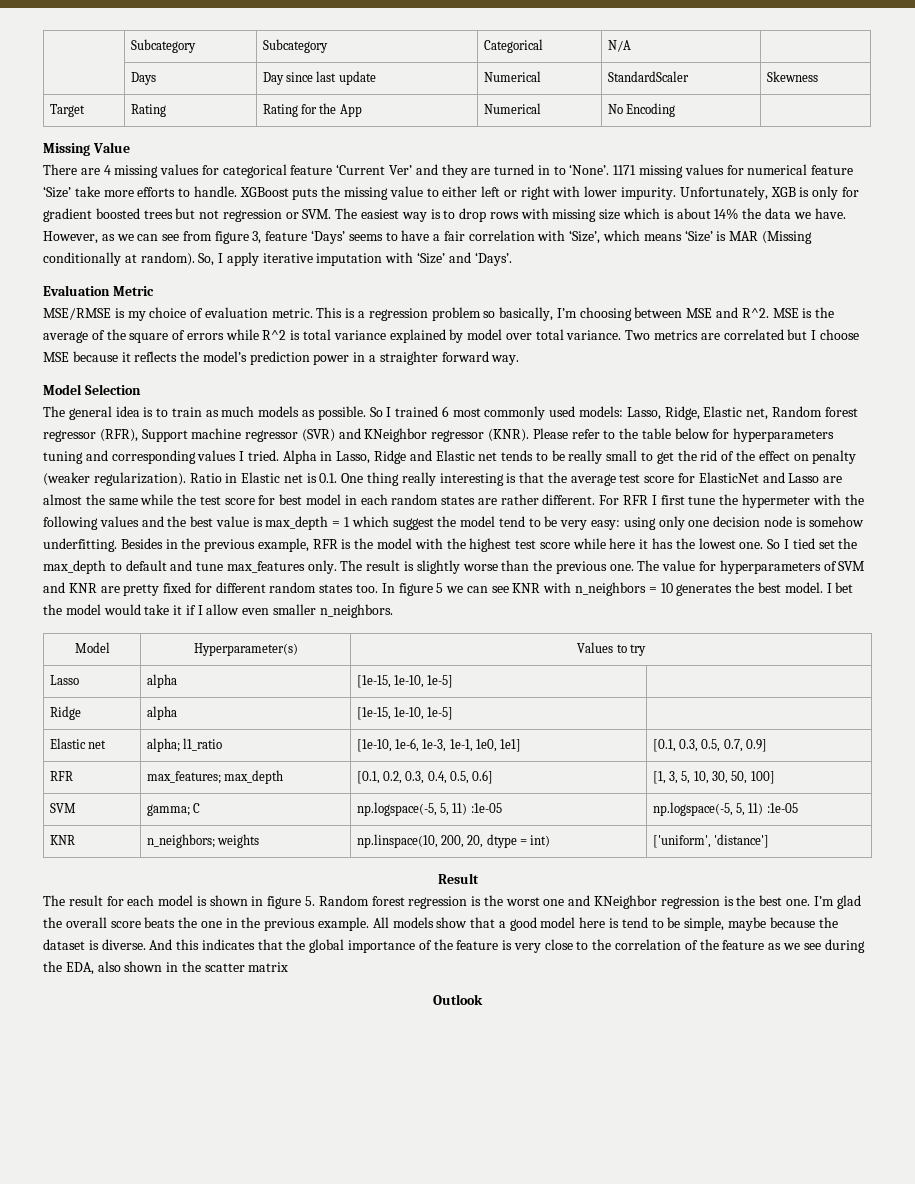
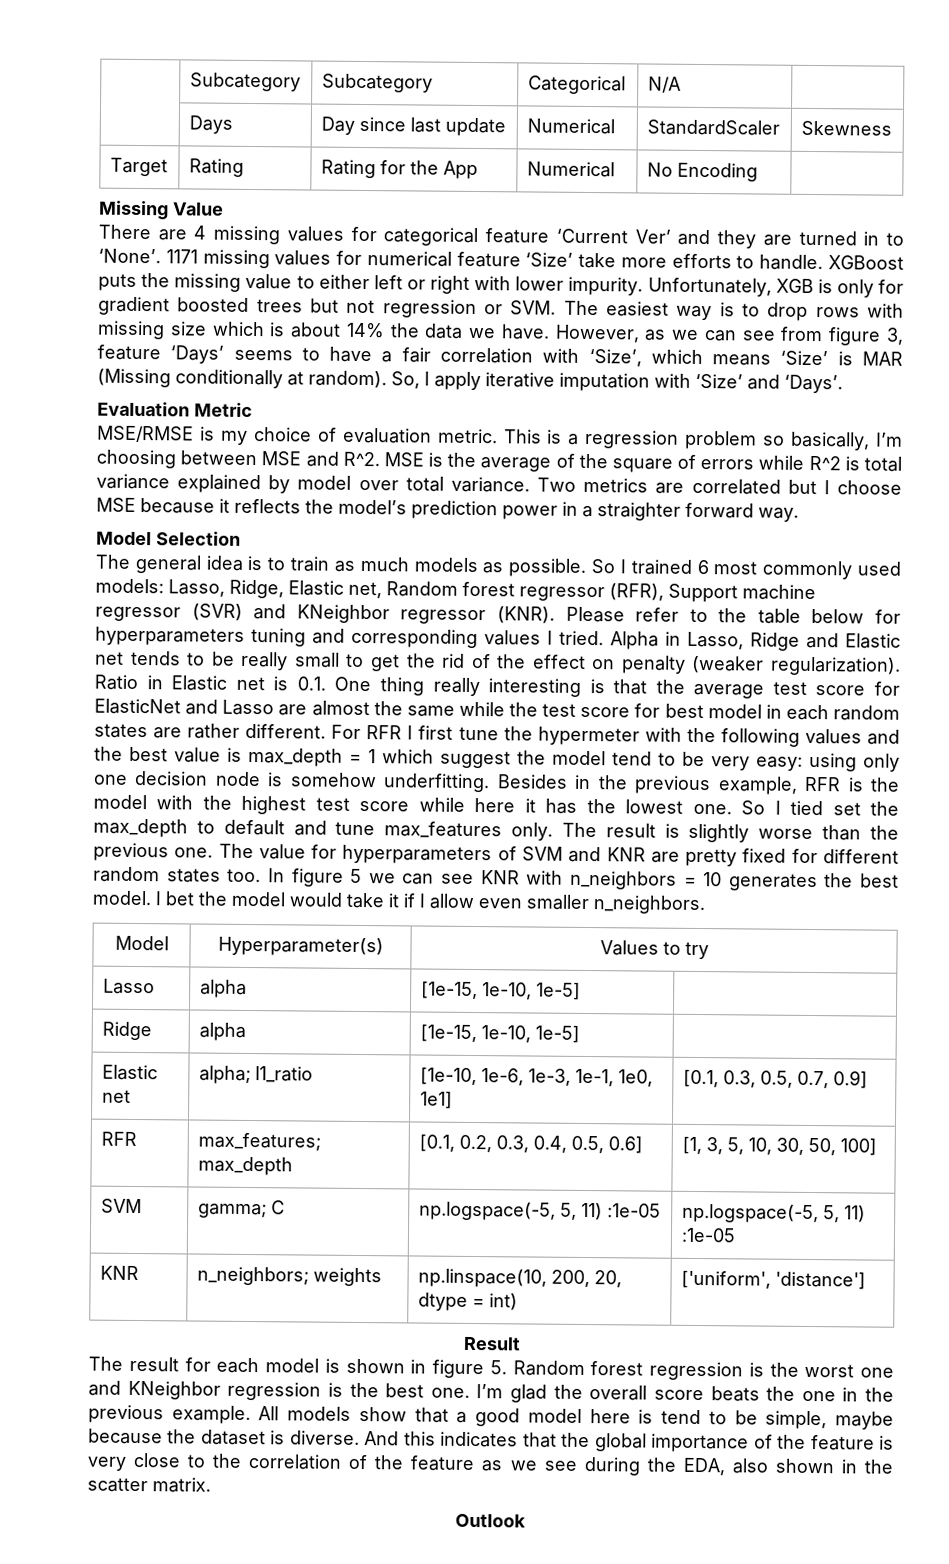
[248,962,289,972] matrix -> [152,1477,211,1493] matrix.

